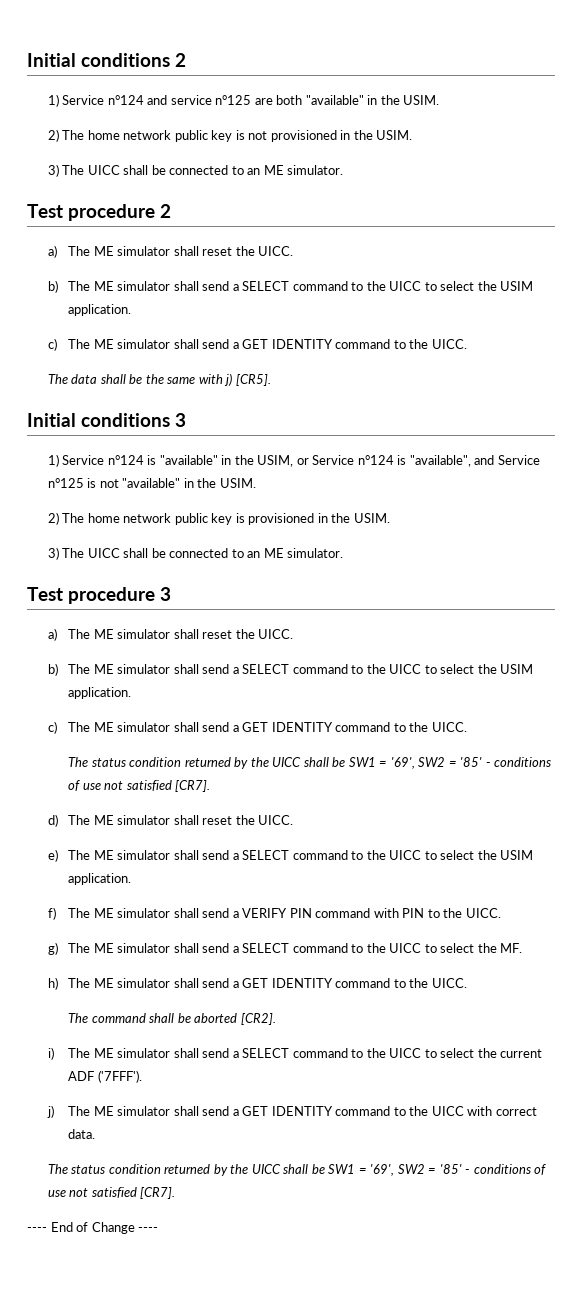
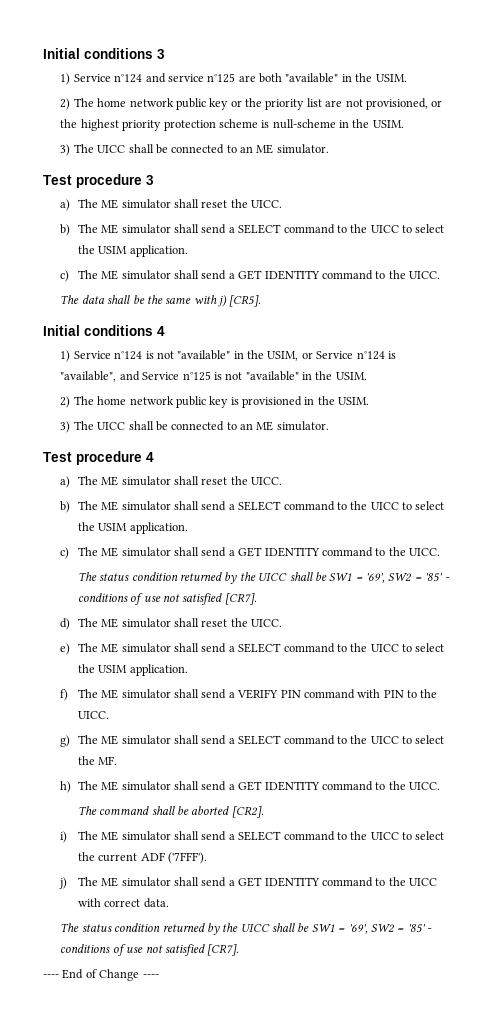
[27,53,186,67] Initial conditions 2 -> [43,48,165,59] Initial conditions 3
[235,130,337,142] is not provisioned -> [230,98,443,110] [60,119,336,131] or the priority list are not provisioned, or the highest priority protection scheme is null-scheme
[160,204,171,218] 2 -> [146,175,154,185] 3
[175,413,186,427] 3 -> [157,326,165,336] 4
(157, 460) none -> [156,351,174,359] not
[160,587,171,601] 3 -> [146,452,154,462] 4

